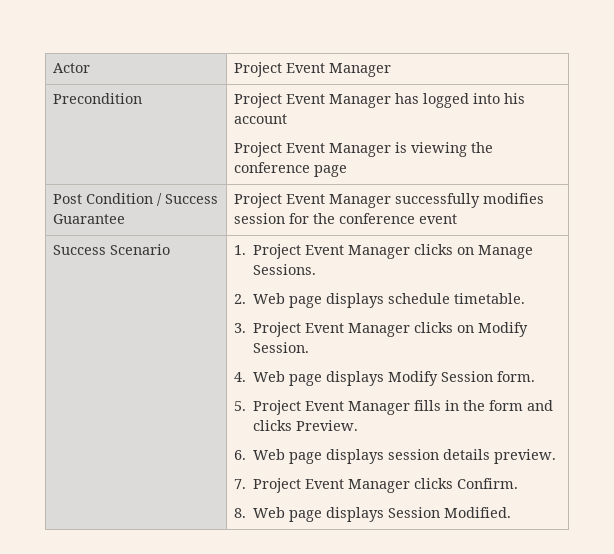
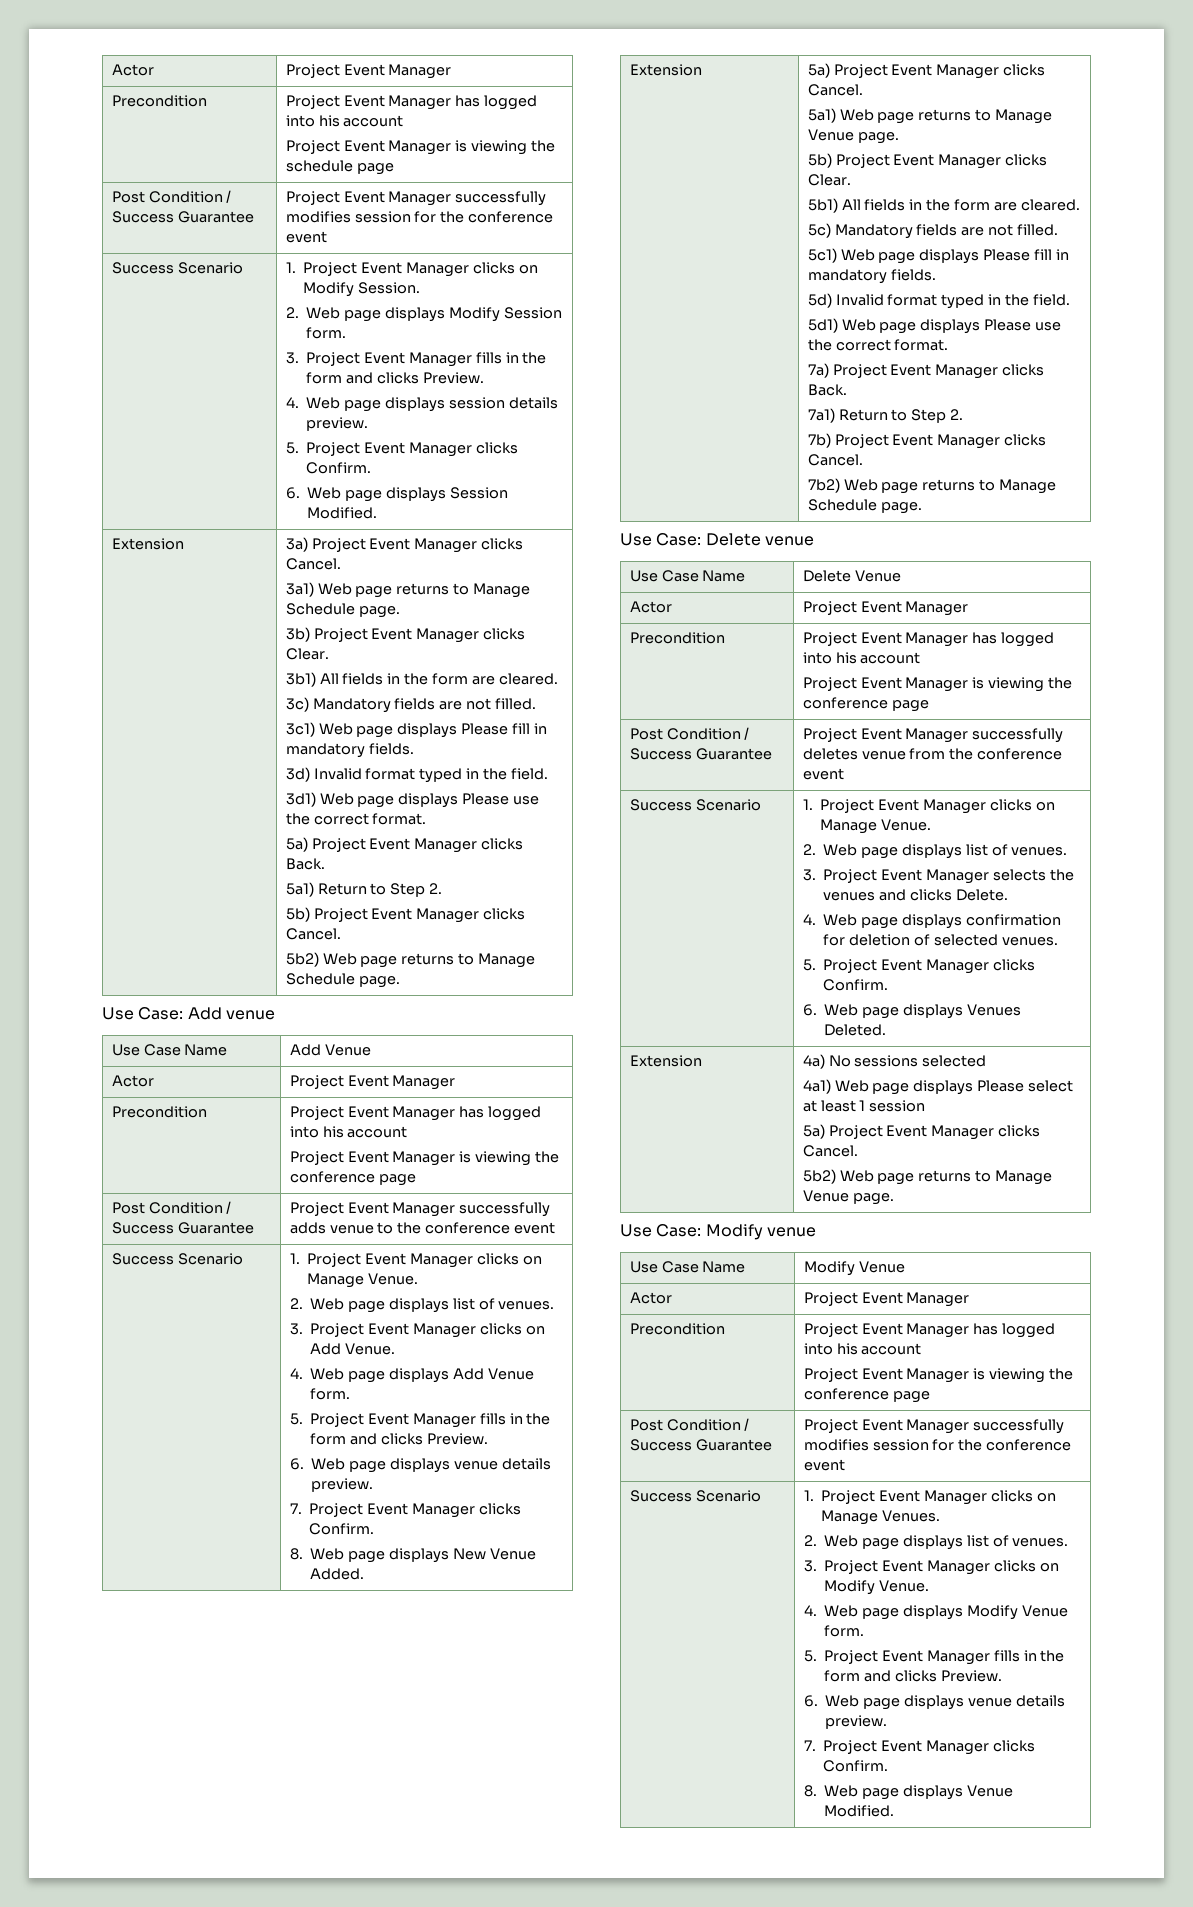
(288, 119) none -> [285,140,556,155] [285,160,394,175] [111,190,232,203] [111,211,254,223] [285,191,547,206] [285,211,554,223] [285,231,327,243] [111,262,243,274] [285,262,538,277] [302,282,420,297] [285,307,562,322] [305,327,346,339] [285,352,547,367] [305,372,484,384] [285,397,558,412] [305,417,368,431] [285,442,518,457] [305,462,371,474] [285,487,508,502] [306,507,377,519] [111,538,184,550] [285,537,524,553] [285,558,341,570] [285,582,531,598] [285,603,400,618] [285,627,526,643] [285,648,329,660] [285,672,559,687] [285,697,537,713] [285,722,548,738] [285,743,414,758] [285,767,549,783] [285,792,540,808] [285,813,427,825] [285,837,524,853] [285,858,325,870] [285,882,443,897] [285,907,526,923] [285,928,341,940] [285,952,536,968] [285,973,400,988] [102,1007,275,1020] [111,1044,228,1056] [289,1044,371,1056] [111,1075,154,1087] [289,1075,456,1090] [111,1106,207,1118] [289,1106,542,1121] [289,1126,408,1138] [289,1151,560,1166] [289,1171,416,1186] [111,1201,232,1214] [111,1222,254,1234] [289,1202,551,1217] [289,1222,556,1234] [111,1253,243,1265] [289,1253,542,1268] [306,1273,418,1288] [289,1298,555,1313] [289,1323,545,1338] [309,1343,395,1355] [289,1368,534,1383] [309,1388,350,1400] [289,1413,551,1428] [309,1433,488,1445] [289,1458,551,1473] [310,1478,373,1492] [289,1503,521,1518] [308,1523,374,1535] [289,1548,536,1563] [309,1568,364,1580] [629,64,702,76] [807,63,1046,79] [807,84,863,96] [807,108,1053,124] [807,129,899,144] [807,153,1048,169] [807,174,851,186] [807,198,1081,213] [807,223,1059,239] [807,248,1070,264] [807,269,936,284] [807,293,1071,309] [807,318,1062,334] [807,339,949,351] [807,363,1045,379] [807,384,847,396] [807,408,964,423] [807,433,1047,449] [807,454,863,466] [807,478,1057,494] [807,499,922,514] [620,533,814,546] [629,570,746,582] [802,570,901,582] [629,601,672,613] [802,601,969,616] [629,632,725,644] [802,632,1055,647] [802,652,921,664] [802,677,1073,692] [802,697,929,712] [629,727,750,740] [629,748,772,760] [802,728,1064,743] [802,748,1063,760] [802,768,844,780] [629,799,761,811] [802,799,1055,814] [819,819,931,834] [802,844,1068,859] [802,869,1074,884] [822,889,1008,901] [802,914,1061,929] [822,934,1058,946] [802,959,1035,974] [822,979,888,991] [802,1004,1021,1019] [823,1024,886,1036] [629,1055,702,1067] [802,1054,987,1069] [802,1079,1074,1095] [802,1100,926,1112] [802,1124,1041,1140] [802,1145,858,1157] [802,1169,1053,1185] [802,1190,894,1205] [620,1224,816,1240] [629,1261,746,1273] [803,1261,905,1276] [629,1292,672,1304] [803,1292,970,1307] [629,1323,725,1335] [803,1323,1056,1338] [803,1343,922,1355] // Project Event Manager is viewing the schedule page // Post Condition / Success Guarantee | Project Event Manager successfully modifies session for the conference event // Success Scenario | 1. Project Event Manager clicks on Modify Session. // 2. Web page displays Modify Session form. // 3. Project Event Manager fills in the form and clicks Preview. // 4. Web page displays session details preview. // 5. Project Event Manager clicks Confirm. // 6. Web page displays Session Modified. // Extension | 3a) Project Event Manager clicks Cancel. // 3a1) Web page returns to Manage Schedule page. // 3b) Project Event Manager clicks Clear. // 3b1) All fields in the form are cleared. // 3c) Mandatory fields are not filled. // 3c1) Web page displays Please fill in mandatory fields. // 3d) Invalid format typed in the field. // 3d1) Web page displays Please use the correct format. // 5a) Project Event Manager clicks Back. // 5a1) Return to Step 2. // 5b) Project Event Manager clicks Cancel. // 5b2) Web page returns to Manage Schedule page. // Use Case: Add venue // Use Case Name | Add Venue // Actor | Project Event Manager // Precondition | Project Event Manager has logged into his account // Project Event Manager is viewing the conference page // Post Condition / Success Guarantee | Project Event Manager successfully adds venue to the conference event // Success Scenario | 1. Project Event Manager clicks on Manage Venue. // 2. Web page displays list of venues. // 3. Project Event Manager clicks on Add Venue. // 4. Web page displays Add Venue form. // 5. Project Event Manager fills in the form and clicks Preview. // 6. Web page displays venue details preview. // 7. Project Event Manager clicks Confirm. // 8. Web page displays New Venue Added. // Extension | 5a) Project Event Manager clicks Cancel. // 5a1) Web page returns to Manage Venue page. // 5b) Project Event Manager clicks Clear. // 5b1) All fields in the form are cleared. // 5c) Mandatory fields are not filled. // 5c1) Web page displays Please fill in mandatory fields. // 5d) Invalid format typed in the field. // 5d1) Web page displays Please use the correct format. // 7a) Project Event Manager clicks Back. // 7a1) Return to Step 2. // 7b) Project Event Manager clicks Cancel. // 7b2) Web page returns to Manage Schedule page. // Use Case: Delete venue // Use Case Name | Delete Venue // Actor | Project Event Manager // Precondition | Project Event Manager has logged into his account // Project Event Manager is viewing the conference page // Post Condition / Success Guarantee | Project Event Manager successfully deletes venue from the conference event // Success Scenario | 1. Project Event Manager clicks on Manage Venue. // 2. Web page displays list of venues. // 3. Project Event Manager selects the venues and clicks Delete. // 4. Web page displays confirmation for deletion of selected venues. // 5. Project Event Manager clicks Confirm. // 6. Web page displays Venues Deleted. // Extension | 4a) No sessions selected // 4a1) Web page displays Please select at least 1 session // 5a) Project Event Manager clicks Cancel. // 5b2) Web page returns to Manage Venue page. // Use Case: Modify venue // Use Case Name | Modify Venue // Actor | Project Event Manager // Precondition | Project Event Manager has logged into his account
[253,264,317,275] [234,293,526,308] Sessions. // 2. Web page displays schedule timetable. -> [881,1510,940,1522] [803,1535,1069,1550] Venues. // 2. Web page displays list of venues.
[253,342,310,353] Session. -> [878,1580,929,1592] Venue.
[441,371,494,382] Session -> [1021,1605,1068,1617] Venue
[388,449,440,460] session -> [967,1698,1012,1707] venue
[388,507,441,518] Session -> [966,1785,1013,1797] Venue

